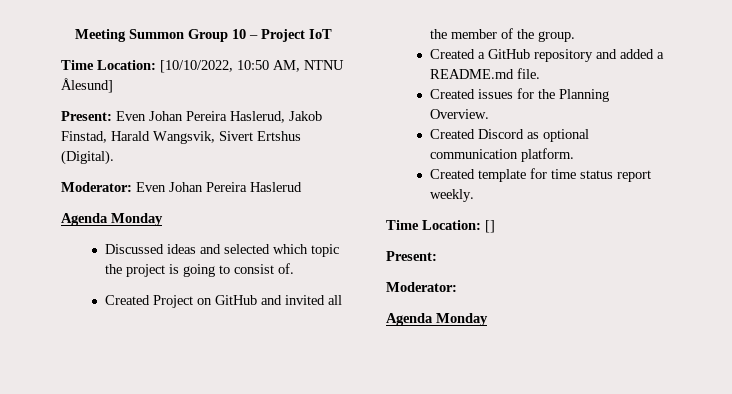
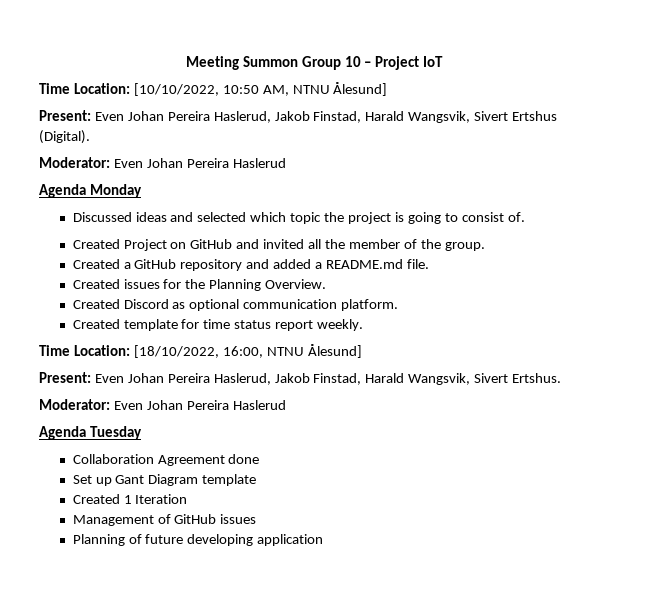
[485,220,495,233] [386,251,437,261] [386,282,457,292] [386,313,488,326] [] // Present: // Moderator: // Agenda Monday -> [133,344,362,358] [39,372,562,385] [39,399,286,410] [39,426,142,440] [72,454,260,466] [72,474,257,486] [72,494,188,504] [72,514,257,526] [72,534,324,546] [18/10/2022, 16:00, NTNU Ålesund] // Present: Even Johan Pereira Haslerud, Jakob Finstad, Harald Wangsvik, Sivert Ertshus. // Moderator: Even Johan Pereira Haslerud // Agenda Tuesday // Collaboration Agreement done // Set up Gant Diagram template // Created 1 Iteration // Management of GitHub issues // Planning of future developing application

